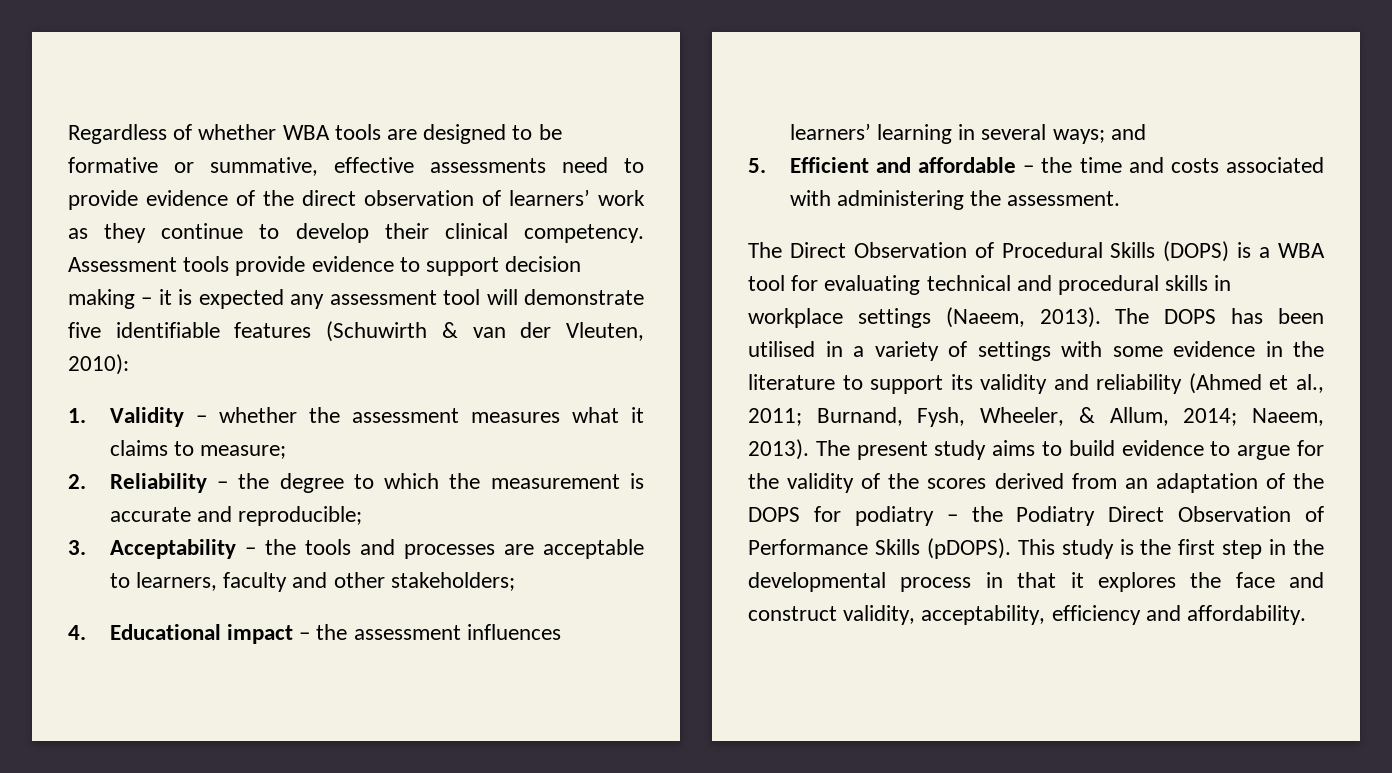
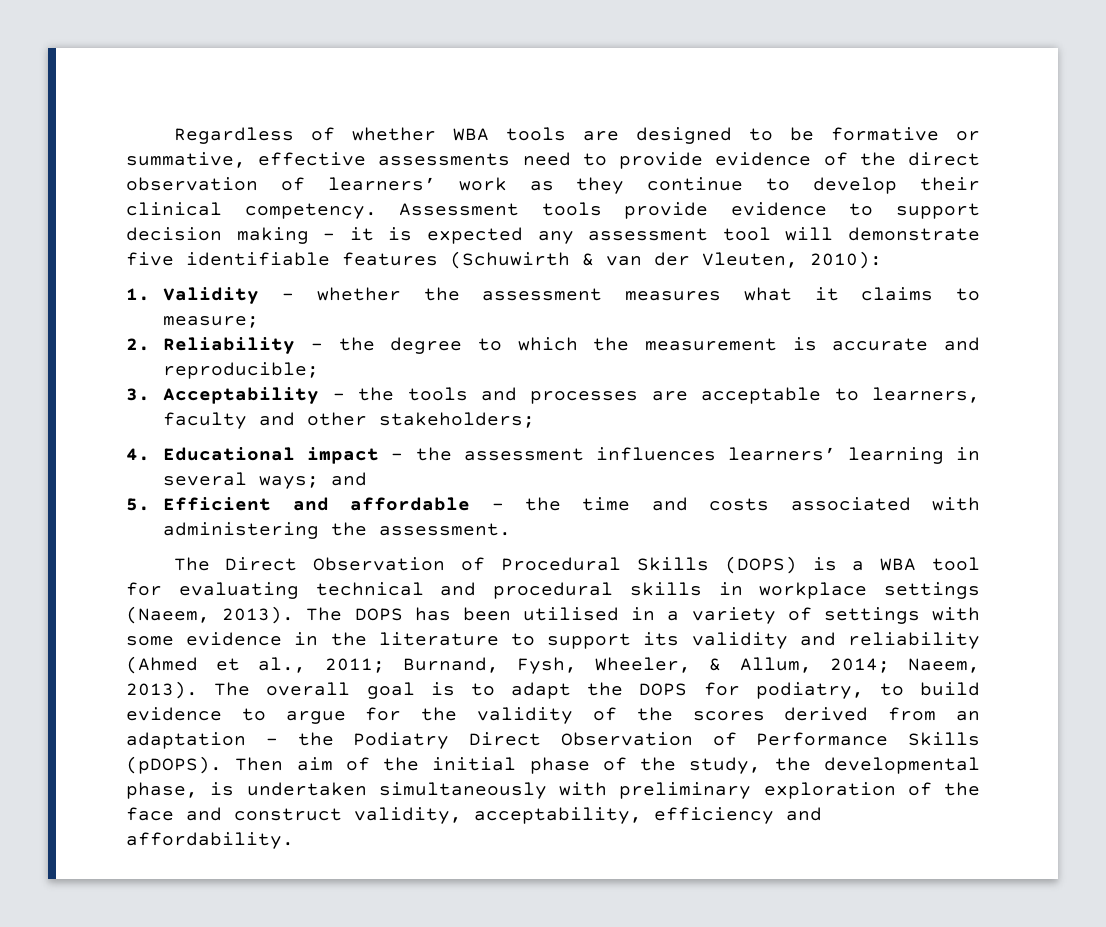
[856,440,1036,460] present study aims -> [266,682,864,699] overall goal is to adapt the DOPS for podiatry,
[1265,473,1324,489] [748,506,934,526] of the DOPS for podiatry -> (246, 740) none
[1017,539,1324,559] [748,572,1176,592] This study is the first step in the developmental process in that it explores -> [235,757,980,774] [126,782,932,799] Then aim of the initial phase of the study, the developmental phase, is undertaken simultaneously with preliminary exploration of

